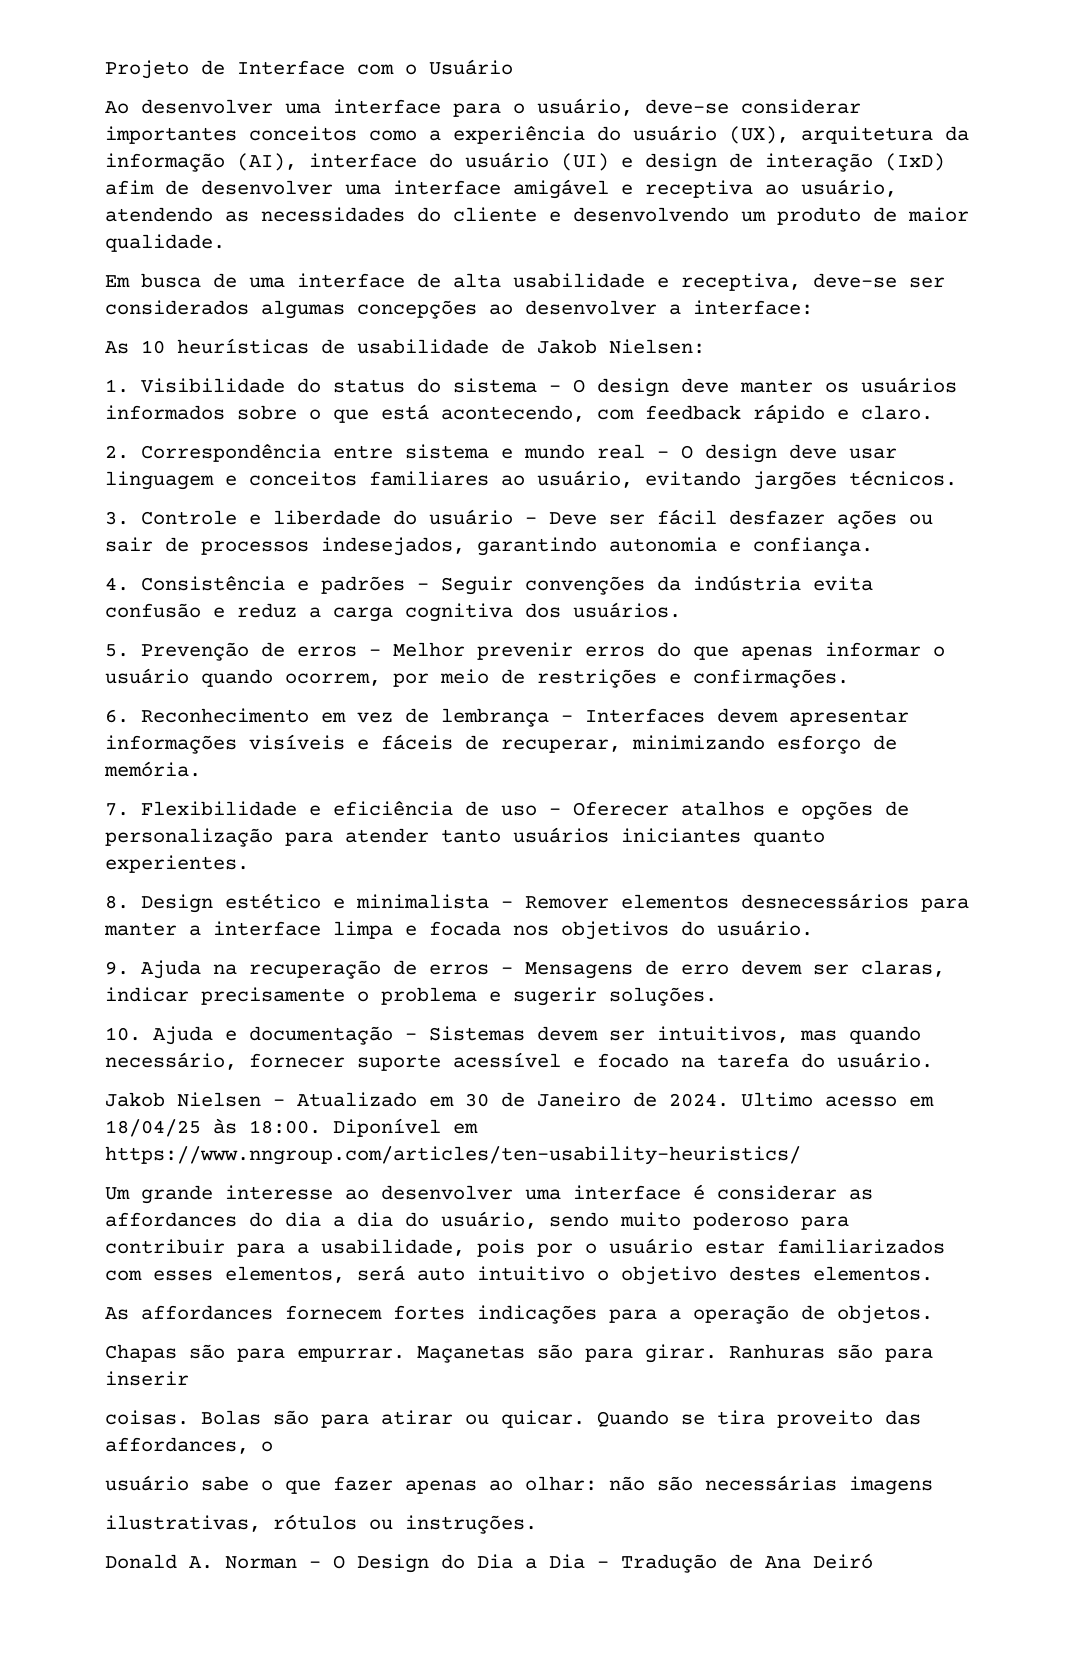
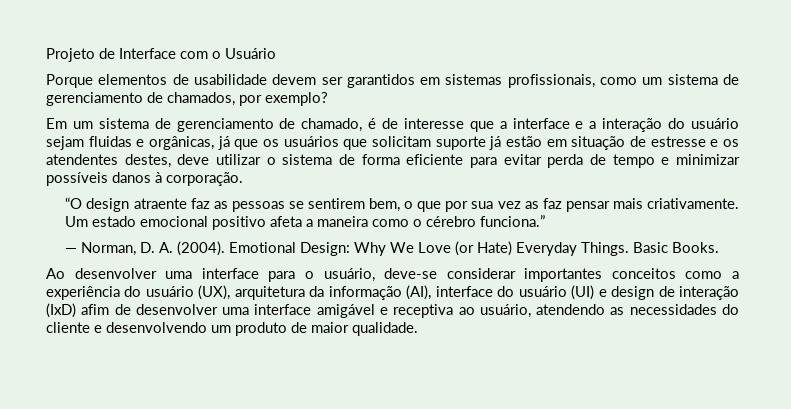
(513, 67) none -> [46,74,739,88] [46,92,328,106] [46,118,739,132] [46,136,739,150] [46,154,740,168] [46,172,243,186] [65,197,740,212] [65,215,546,230] [65,241,720,256] // Porque elementos de usabilidade devem ser garantidos em sistemas profissionais, como um sistema de gerenciamento de chamados, por exemplo? // Em um sistema de gerenciamento de chamado, é de interesse que a interface e a interação do usuário sejam fluidas e orgânicas, já que os usuários que solicitam suporte já estão em situação de estresse e os atendentes destes, deve utilizar o sistema de forma eficiente para evitar perda de tempo e minimizar possíveis danos à corporação. // “O design atraente faz as pessoas se sentirem bem, o que por sua vez as faz pensar mais criativamente. Um estado emocional positivo afeta a maneira como o cérebro funciona.” // — Norman, D. A. (2004). Emotional Design: Why We Love (or Hate) Everyday Things. Basic Books.
[105,273,945,291] [105,300,813,319] [105,338,705,354] [105,377,957,397] [105,404,933,423] [105,444,897,463] [105,470,957,490] [105,509,933,529] [105,537,873,556] [105,575,873,595] [105,602,681,622] [105,642,945,661] [105,668,849,688] [105,708,909,727] [105,734,897,754] [104,761,201,777] [105,801,909,820] [105,827,825,847] [105,855,249,873] [105,893,969,913] [104,920,813,940] [105,960,945,979] [105,987,717,1006] [105,1026,921,1045] [105,1052,933,1071] [105,1092,934,1107] [105,1118,478,1137] [105,1146,801,1165] [105,1184,873,1204] [105,1211,849,1230] [105,1238,945,1257] [105,1265,933,1285] [105,1305,933,1324] [105,1344,933,1363] [105,1371,189,1386] [105,1410,921,1428] [105,1437,273,1454] [105,1475,933,1495] [105,1514,537,1534] [105,1553,873,1573] // Em busca de uma interface de alta usabilidade e receptiva, deve-se ser considerados algumas concepções ao desenvolver a interface: // As 10 heurísticas de usabilidade de Jakob Nielsen: // 1. Visibilidade do status do sistema – O design deve manter os usuários informados sobre o que está acontecendo, com feedback rápido e claro. // 2. Correspondência entre sistema e mundo real – O design deve usar linguagem e conceitos familiares ao usuário, evitando jargões técnicos. // 3. Controle e liberdade do usuário – Deve ser fácil desfazer ações ou sair de processos indesejados, garantindo autonomia e confiança. // 4. Consistência e padrões – Seguir convenções da indústria evita confusão e reduz a carga cognitiva dos usuários. // 5. Prevenção de erros – Melhor prevenir erros do que apenas informar o usuário quando ocorrem, por meio de restrições e confirmações. // 6. Reconhecimento em vez de lembrança – Interfaces devem apresentar informações visíveis e fáceis de recuperar, minimizando esforço de memória. // 7. Flexibilidade e eficiência de uso – Oferecer atalhos e opções de personalização para atender tanto usuários iniciantes quanto experientes. // 8. Design estético e minimalista – Remover elementos desnecessários para manter a interface limpa e focada nos objetivos do usuário. // 9. Ajuda na recuperação de erros – Mensagens de erro devem ser claras, indicar precisamente o problema e sugerir soluções. // 10. Ajuda e documentação – Sistemas devem ser intuitivos, mas quando necessário, fornecer suporte acessível e focado na tarefa do usuário. // Jakob Nielsen - Atualizado em 30 de Janeiro de 2024. Ultimo acesso em 18/04/25 às 18:00. Diponível em https://www.nngroup.com/articles/ten-usability-heuristics/ // Um grande interesse ao desenvolver uma interface é considerar as affordances do dia a dia do usuário, sendo muito poderoso para contribuir para a usabilidade, pois por o usuário estar familiarizados com esses elementos, será auto intuitivo o objetivo destes elementos. // As affordances fornecem fortes indicações para a operação de objetos. // Chapas são para empurrar. Maçanetas são para girar. Ranhuras são para inserir // coisas. Bolas são para atirar ou quicar. Quando se tira proveito das affordances, o // usuário sabe o que fazer apenas ao olhar: não são necessárias imagens // ilustrativas, rótulos ou instruções. // Donald A. Norman - O Design do Dia a Dia - Tradução de Ana Deiró -> (418, 329) none

